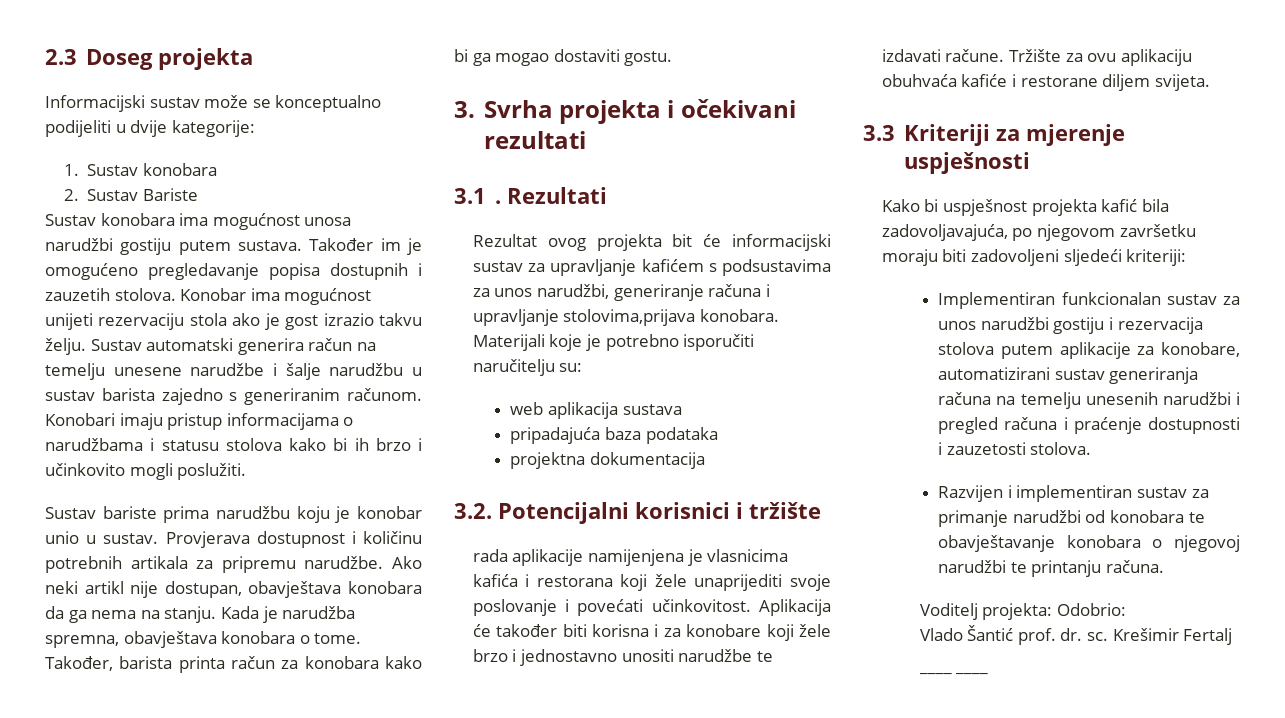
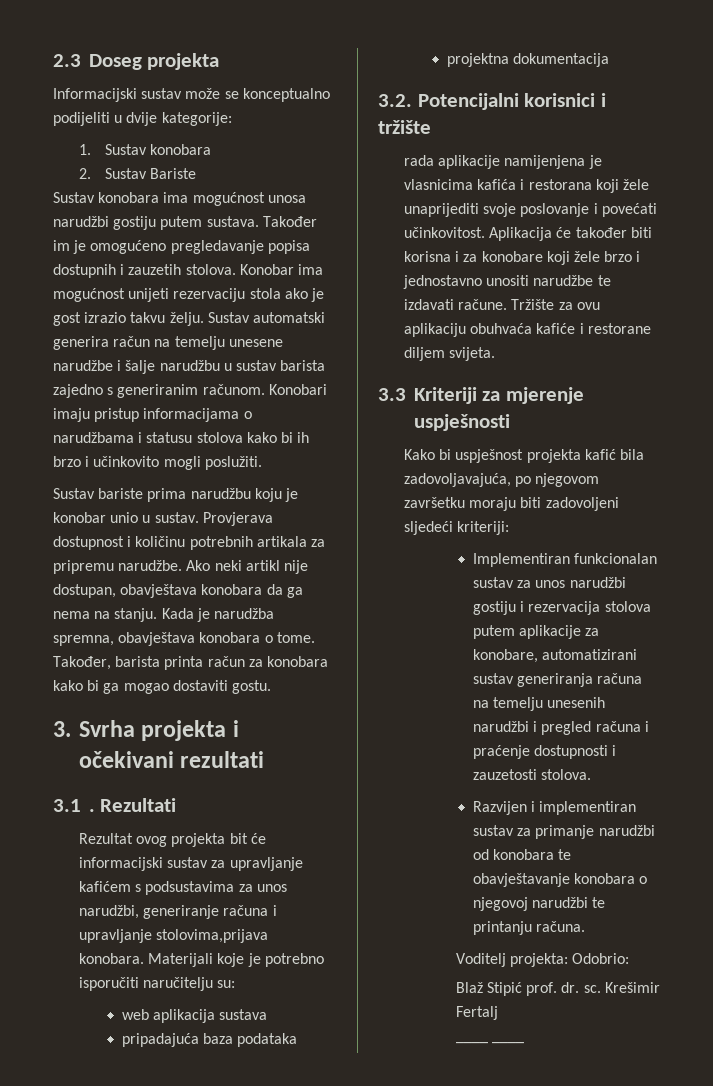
[919,625,1014,641] Vlado Šantić -> [455,982,523,996] Blaž Stipić

